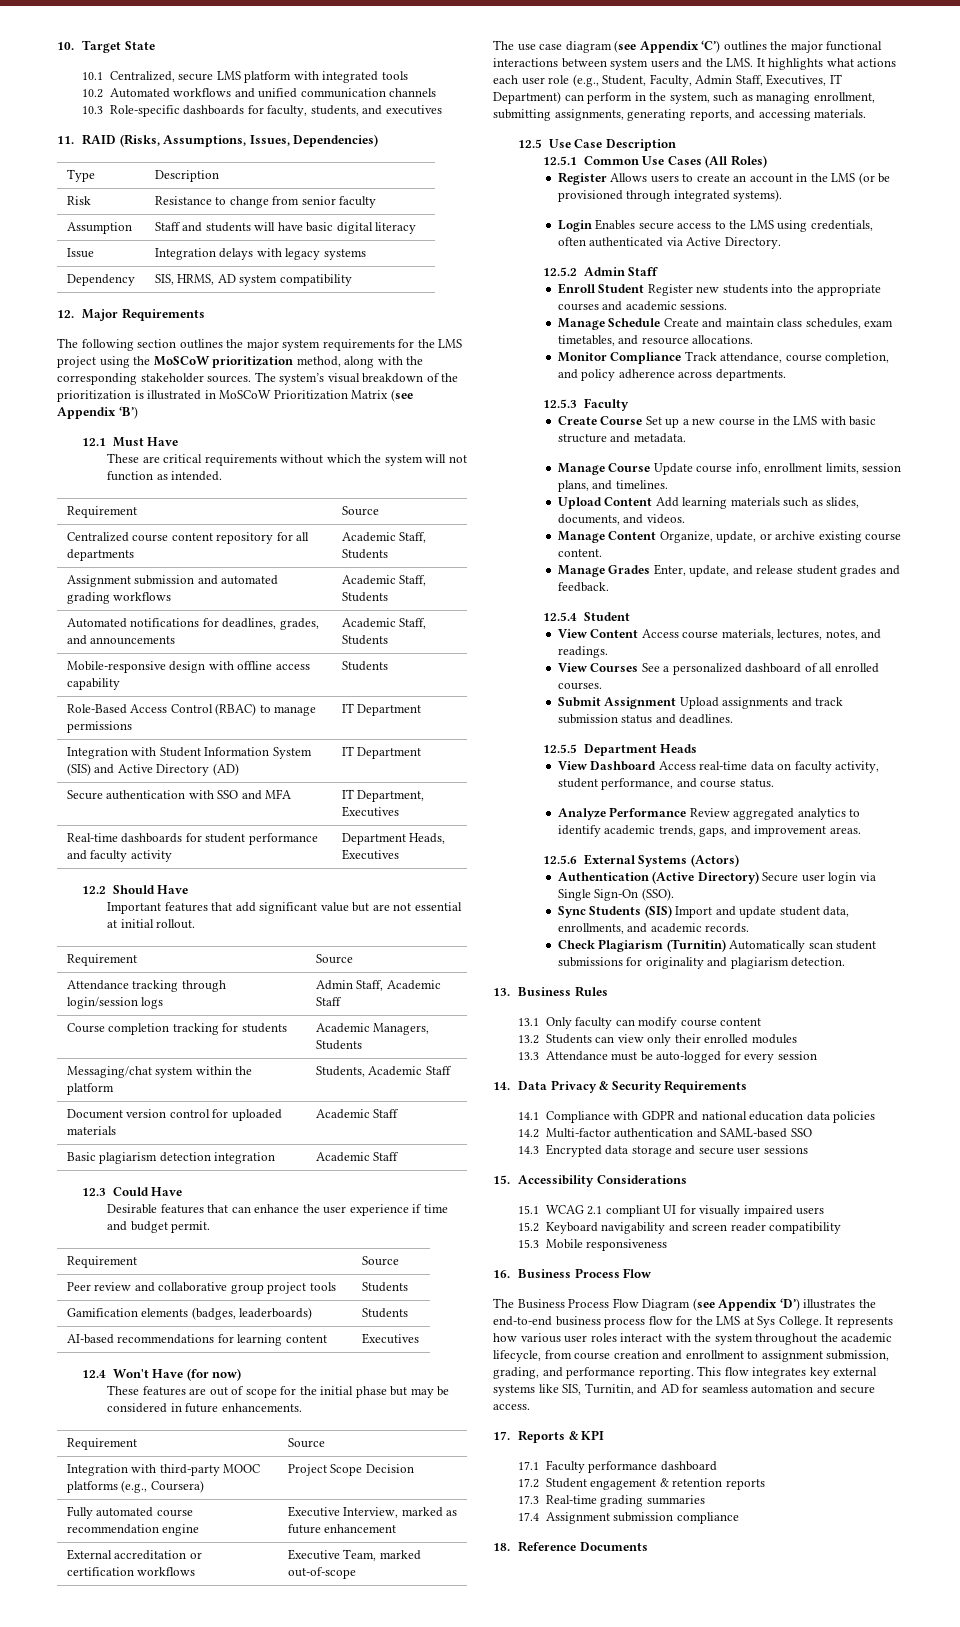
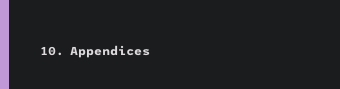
[82,40,155,53] [82,71,408,83] [82,88,437,98] [82,105,442,117] [57,134,379,147] [66,169,95,182] [154,170,219,182] [66,196,91,205] [154,196,377,208] [66,222,132,234] [154,222,417,234] [66,248,94,258] [154,248,366,260] [66,274,135,286] [154,274,352,286] [57,308,205,321] [57,338,463,351] [57,356,424,368] [57,372,459,385] [57,389,413,402] [57,406,138,419] [82,437,179,447] [107,453,467,466] [107,471,223,481] [66,506,137,518] [341,506,379,516] [66,532,310,544] [66,549,134,561] [341,532,427,543] [341,549,388,559] [66,575,279,587] [66,592,172,604] [341,575,427,586] [341,592,388,602] [66,618,319,630] [66,635,176,645] [341,618,427,629] [341,635,388,645] [66,661,310,673] [66,678,120,690] [341,661,388,671] [66,703,317,716] [66,721,132,733] [341,703,422,716] [66,747,312,759] [66,763,239,776] [341,746,422,759] [66,789,292,800] [341,789,425,802] [341,806,399,817] [66,833,318,845] [66,850,172,862] [341,833,446,845] [341,849,399,860] [82,885,189,894] [107,902,462,914] [107,919,196,929] [66,954,137,966] [315,954,353,964] [66,980,226,992] [66,997,164,1009] [315,980,441,991] [315,997,342,1006] [66,1023,287,1035] [315,1023,430,1035] [315,1040,362,1050] [66,1066,253,1078] [66,1083,114,1095] [315,1066,452,1077] [66,1109,282,1121] [66,1126,116,1135] [315,1109,400,1119] [66,1152,276,1164] [315,1152,400,1162] [82,1187,183,1196] [107,1204,448,1216] [107,1221,211,1233] [66,1256,137,1268] [361,1256,399,1266] [66,1282,336,1294] [361,1282,408,1292] [66,1307,313,1320] [361,1308,408,1318] [66,1334,327,1346] [361,1333,419,1344] [82,1368,242,1381] [107,1385,450,1398] [107,1403,302,1413] [66,1438,137,1450] [287,1438,325,1448] [66,1464,261,1476] [66,1480,204,1493] [287,1464,414,1476] [66,1506,193,1519] [66,1524,200,1536] [287,1506,458,1518] [287,1524,397,1534] [66,1549,202,1560] [66,1567,196,1576] [287,1549,421,1561] [287,1567,356,1579] [493,40,883,53] [493,58,897,70] [493,74,842,87] [493,91,875,104] [493,109,867,121] [518,139,676,151] [543,155,767,168] [557,172,891,185] [557,189,783,202] [557,219,873,232] [557,237,781,249] [543,267,659,276] [557,283,882,296] [557,301,728,311] [557,318,894,330] [557,335,754,346] [557,351,890,364] [557,369,786,381] [543,398,629,411] [557,416,877,428] [557,433,686,443] [557,463,902,475] [557,480,668,492] [557,497,860,509] [557,514,685,525] [557,531,902,543] [557,549,602,557] [557,564,900,577] [557,582,609,592] [543,612,630,621] [557,629,882,640] [557,646,608,658] [557,663,879,675] [557,682,602,690] [557,697,844,709] [557,714,734,724] [543,744,698,756] [557,761,880,773] [557,778,774,790] [557,807,861,820] [557,825,861,837] [543,854,739,867] [557,871,876,884] [557,888,674,901] [557,905,850,918] [557,923,750,934] [557,939,877,952] [557,957,846,969] [493,986,608,997] [518,1017,762,1029] [518,1034,797,1046] [518,1051,817,1063] [493,1080,748,1093] [518,1111,876,1123] [518,1128,812,1138] [518,1144,808,1157] [493,1175,687,1187] [518,1205,825,1217] [518,1222,842,1234] [518,1239,668,1251] [493,1268,652,1278] [493,1298,876,1311] [493,1316,893,1328] [493,1333,893,1345] [493,1350,890,1362] [493,1366,878,1379] [493,1383,876,1396] [493,1404,530,1410] [493,1430,605,1443] [518,1460,717,1473] [518,1478,765,1490] [518,1495,705,1507] [518,1512,739,1524] [493,1541,648,1552] Target State // 10.1 Centralized, secure LMS platform with integrated tools // 10.2 Automated workflows and unified communication channels // 10.3 Role-specific dashboards for faculty, students, and executives // 11. RAID (Risks, Assumptions, Issues, Dependencies) // Type | Description // Risk | Resistance to change from senior faculty // Assumption | Staff and students will have basic digital literacy // Issue | Integration delays with legacy systems // Dependency | SIS, HRMS, AD system compatibility // 12. Major Requirements // The following section outlines the major system requirements for the LMS project using the MoSCoW prioritization method, along with the corresponding stakeholder sources. The system’s visual breakdown of the prioritization is illustrated in MoSCoW Prioritization Matrix (see Appendix ‘B’) // 12.1 Must Have // These are critical requirements without which the system will not function as intended. // Requirement | Source // Centralized course content repository for all departments | Academic Staff, Students // Assignment submission and automated grading workflows | Academic Staff, Students // Automated notifications for deadlines, grades, and announcements | Academic Staff, Students // Mobile-responsive design with offline access capability | Students // Role-Based Access Control (RBAC) to manage permissions | IT Department // Integration with Student Information System (SIS) and Active Directory (AD) | IT Department // Secure authentication with SSO and MFA | IT Department, Executives // Real-time dashboards for student performance and faculty activity | Department Heads, Executives // 12.2 Should Have // Important features that add significant value but are not essential at initial rollout. // Requirement | Source // Attendance tracking through login/session logs | Admin Staff, Academic Staff // Course completion tracking for students | Academic Managers, Students // Messaging/chat system within the platform | Students, Academic Staff // Document version control for uploaded materials | Academic Staff // Basic plagiarism detection integration | Academic Staff // 12.3 Could Have // Desirable features that can enhance the user experience if time and budget permit. // Requirement | Source // Peer review and collaborative group project tools | Students // Gamification elements (badges, leaderboards) | Students // AI-based recommendations for learning content | Executives // 12.4 Won't Have (for now) // These features are out of scope for the initial phase but may be considered in future enhancements. // Requirement | Source // Integration with third-party MOOC platforms (e.g., Coursera) | Project Scope Decision // Fully automated course recommendation engine | Executive Interview, marked as future enhancement // External accreditation or certification workflows | Executive Team, marked out-of-scope // The use case diagram (see Appendix ‘C’) outlines the major functional interactions between system users and the LMS. It highlights what actions each user role (e.g., Student, Faculty, Admin Staff, Executives, IT Department) can perform in the system, such as managing enrollment, submitting assignments, generating reports, and accessing materials. // 12.5 Use Case Description // 12.5.1 Common Use Cases (All Roles) // Register Allows users to create an account in the LMS (or be provisioned through integrated systems). // Login Enables secure access to the LMS using credentials, often authenticated via Active Directory. // 12.5.2 Admin Staff // Enroll Student Register new students into the appropriate courses and academic sessions. // Manage Schedule Create and maintain class schedules, exam timetables, and resource allocations. // Monitor Compliance Track attendance, course completion, and policy adherence across departments. // 12.5.3 Faculty // Create Course Set up a new course in the LMS with basic structure and metadata. // Manage Course Update course info, enrollment limits, session plans, and timelines. // Upload Content Add learning materials such as slides, documents, and videos. // Manage Content Organize, update, or archive existing course content. // Manage Grades Enter, update, and release student grades and feedback. // 12.5.4 Student // View Content Access course materials, lectures, notes, and readings. // View Courses See a personalized dashboard of all enrolled courses. // Submit Assignment Upload assignments and track submission status and deadlines. // 12.5.5 Department Heads // View Dashboard Access real-time data on faculty activity, student performance, and course status. // Analyze Performance Review aggregated analytics to identify academic trends, gaps, and improvement areas. // 12.5.6 External Systems (Actors) // Authentication (Active Directory) Secure user login via Single Sign-On (SSO). // Sync Students (SIS) Import and update student data, enrollments, and academic records. // Check Plagiarism (Turnitin) Automatically scan student submissions for originality and plagiarism detection. // 13. Business Rules // 13.1 Only faculty can modify course content // 13.2 Students can view only their enrolled modules // 13.3 Attendance must be auto-logged for every session // 14. Data Privacy & Security Requirements // 14.1 Compliance with GDPR and national education data policies // 14.2 Multi-factor authentication and SAML-based SSO // 14.3 Encrypted data storage and secure user sessions // 15. Accessibility Considerations // 15.1 WCAG 2.1 compliant UI for visually impaired users // 15.2 Keyboard navigability and screen reader compatibility // 15.3 Mobile responsiveness // 16. Business Process Flow // The Business Process Flow Diagram (see Appendix ‘D’) illustrates the end-to-end business process flow for the LMS at Sys College. It represents how various user roles interact with the system throughout the academic lifecycle, from course creation and enrollment to assignment submission, grading, and performance reporting. This flow integrates key external systems like SIS, Turnitin, and AD for seamless automation and secure access. // 17. Reports & KPI // 17.1 Faculty performance dashboard // 17.2 Student engagement & retention reports // 17.3 Real-time grading summaries // 17.4 Assignment submission compliance // 18. Reference Documents -> [69,45,150,58] Appendices

